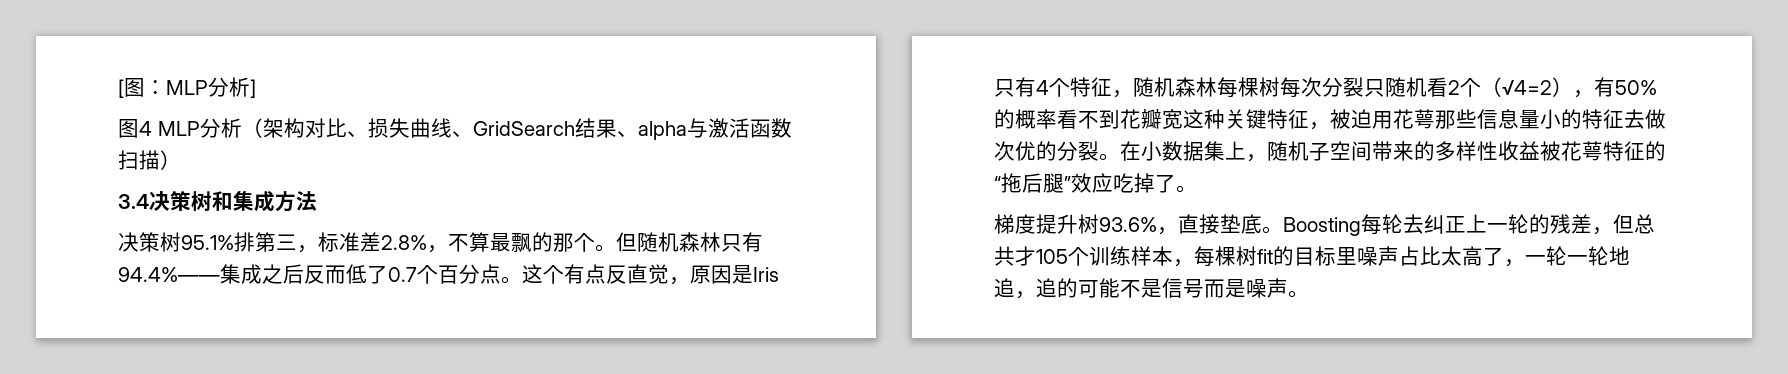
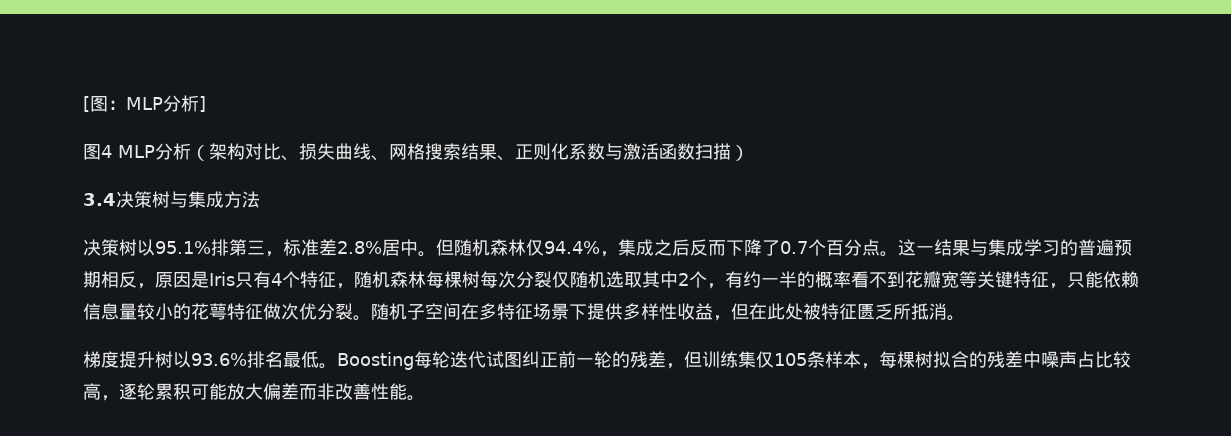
[472,118,687,140] GridSearch结果、alpha -> [389,143,605,161] 网格搜索结果、正则化系数
[212,191,233,211] 和 -> [170,191,188,208] 与
(181, 242) none -> [137,239,155,256] 以
[427,232,595,253] ，不算最飘的那个 -> [382,239,418,256] 居中
[721,232,763,252] [118,267,220,282] 只有94.4%—— -> [526,239,618,257] 仅94.4%，
[346,264,367,284] 低 -> [726,239,762,256] 下降
[543,264,669,284] 个有点反直觉 -> [916,239,1132,256] [83,271,137,288] 一结果与集成学习的普遍预期相反
[1364,77,1657,98] 只随机看2个（√4=2），有50% -> [552,271,797,289] 仅随机选取其中2个，有约一半
[1183,109,1225,129] 这种 -> [959,271,977,288] 等
[1330,109,1666,129] [994,141,1666,162] [994,173,1197,193] [994,214,1655,236] [994,246,1630,267] [994,278,1288,299] 被迫用花萼那些信息量小的特征去做次优的分裂。在小数据集上，随机子空间带来的多样性收益被花萼特征的“拖后腿”效应吃掉了。 // 梯度提升树93.6%，直接垫底。Boosting每轮去纠正上一轮的残差，但总共才105个训练样本，每棵树fit的目标里噪声占比太高了，一轮一轮地追，追的可能不是信号而是噪声 -> [1067,271,1139,288] [83,303,965,321] [83,351,1131,370] [83,383,407,401] 只能依赖信息量较小的花萼特征做次优分裂。随机子空间在多特征场景下提供多样性收益，但在此处被特征匮乏所抵消。 // 梯度提升树以93.6%排名最低。Boosting每轮迭代试图纠正前一轮的残差，但训练集仅105条样本，每棵树拟合的残差中噪声占比较高，逐轮累积可能放大偏差而非改善性能

